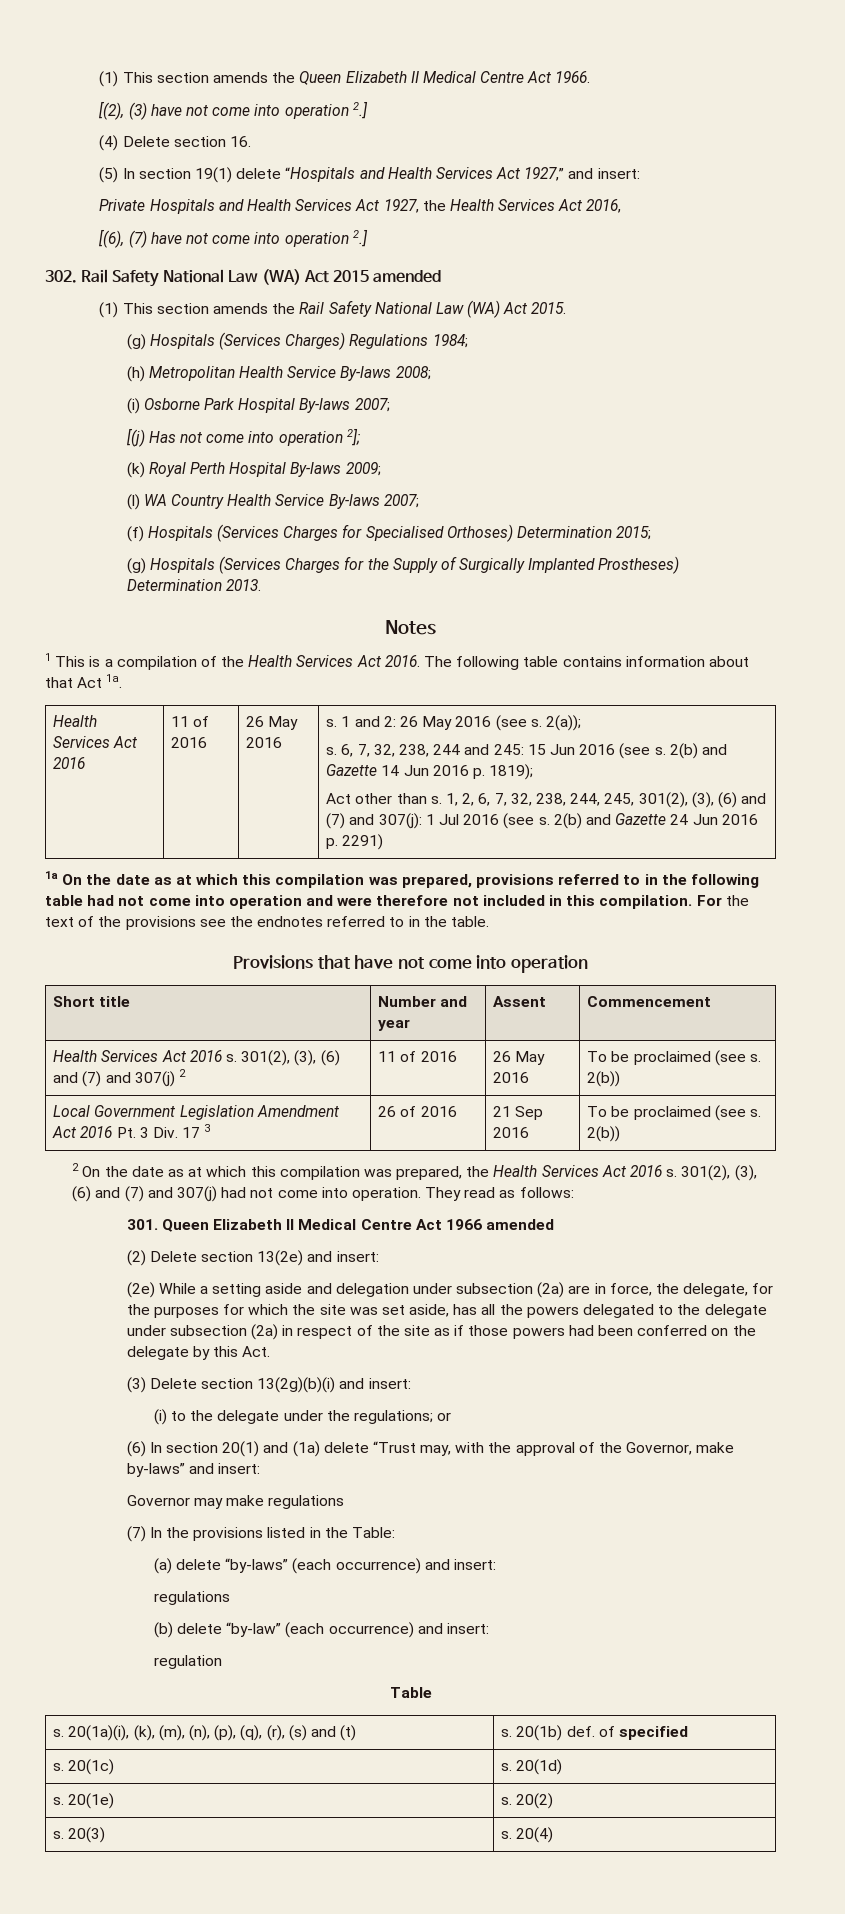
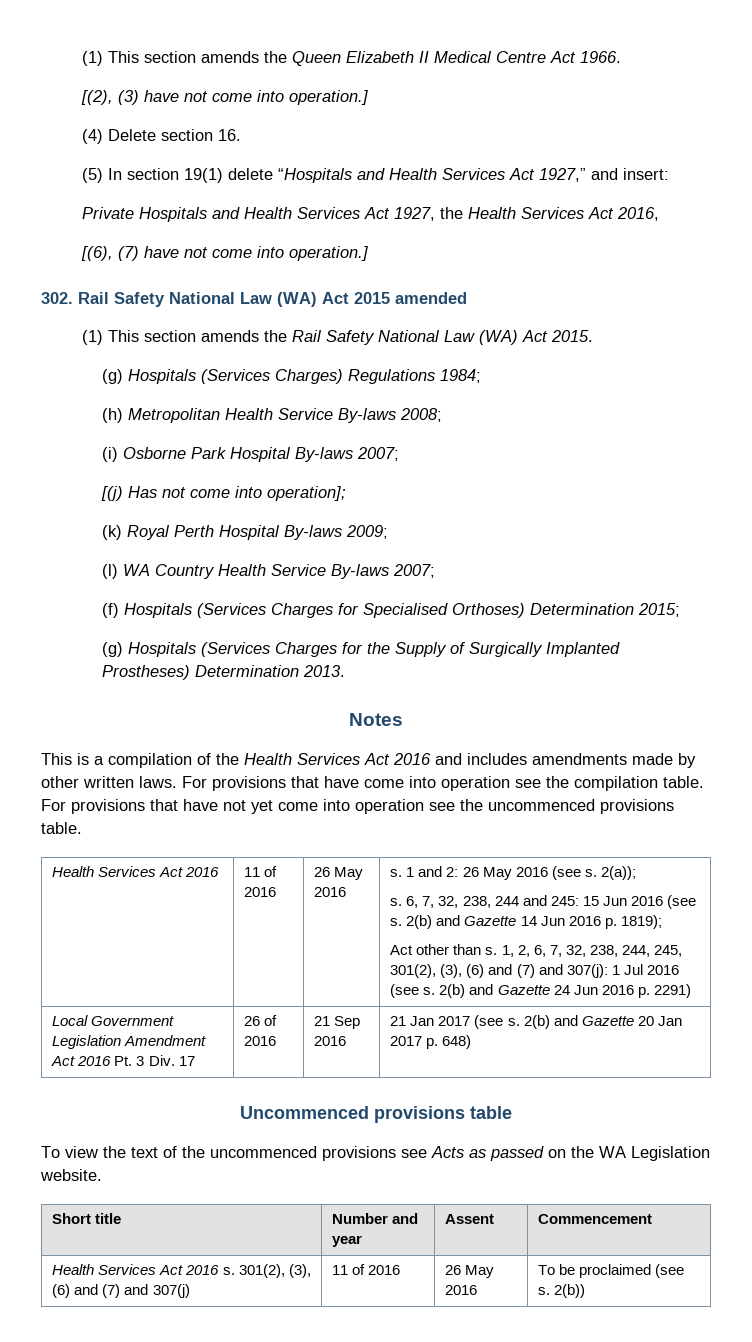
[284,101,368,119] operation 2.] -> [288,90,368,105] operation.]
[284,229,368,247] operation 2.] -> [288,246,368,261] operation.]
[278,428,360,446] operation 2]; -> [267,486,347,501] operation];
[45,653,51,661] 1 -> (403, 719) none
[384,655,749,670] [45,674,123,688] 2016. The following table contains information about that Act 1a. -> [393,753,696,768] [41,776,704,791] [41,799,674,814] [41,822,82,834] 2016 and includes amendments made by other written laws. For provisions that have come into operation see the compilation table. For provisions that have not yet come into operation see the uncommenced provisions table.
[45,871,759,888] [45,895,722,909] // 1a On the date as at which this compilation was prepared, provisions referred to in the following table had not come into operation and were therefore not included in this compilation. For -> [52,1015,175,1026] [52,1035,207,1049] [51,1055,195,1066] [244,1015,278,1026] [244,1036,277,1046] [314,1016,361,1029] [314,1036,347,1046] [390,1015,682,1029] [390,1035,472,1049] [240,1106,512,1123] [41,1146,98,1158] // Local Government Legislation Amendment Act 2016 Pt. 3 Div. 17 | 26 of 2016 | 21 Sep 2016 | 21 Jan 2017 (see s. 2(b) and Gazette 20 Jan 2017 p. 648) // Uncommenced provisions table // To view
(122, 921) none -> [210,1146,317,1158] uncommenced
[229,916,490,927] [233,955,588,973] the endnotes referred to in the table. // Provisions that have not come into operation -> [431,1146,710,1161] [40,1169,102,1181] Acts as passed on the WA Legislation website.
[179,1069,187,1077] 2 -> (190, 1291) none
[53,1105,339,1120] [52,1124,211,1138] [378,1106,457,1117] [493,1106,544,1120] [493,1127,530,1138] [587,1105,762,1121] [587,1126,621,1142] [72,1163,757,1181] [72,1186,574,1202] [126,1219,555,1232] [126,1250,379,1266] [126,1282,774,1298] [126,1304,767,1318] [126,1324,756,1340] [126,1346,271,1360] [126,1377,411,1393] [153,1409,452,1425] [126,1441,735,1457] [126,1463,260,1477] [126,1495,345,1509] [126,1526,395,1542] [153,1558,496,1574] [153,1591,230,1605] [153,1622,489,1638] [153,1655,222,1669] [389,1687,432,1698] [53,1725,357,1741] [501,1725,689,1741] [53,1759,115,1775] [501,1759,563,1775] [53,1793,115,1809] [501,1793,554,1809] [53,1827,106,1843] [501,1827,554,1843] // Local Government Legislation Amendment Act 2016 Pt. 3 Div. 17 3 | 26 of 2016 | 21 Sep 2016 | To be proclaimed (see s. 2(b)) // 2 On the date as at which this compilation was prepared, the Health Services Act 2016 s. 301(2), (3), (6) and (7) and 307(j) had not come into operation. They read as follows: // 301. Queen Elizabeth II Medical Centre Act 1966 amended // (2) Delete section 13(2e) and insert: // (2e) While a setting aside and delegation under subsection (2a) are in force, the delegate, for the purposes for which the site was set aside, has all the powers delegated to the delegate under subsection (2a) in respect of the site as if those powers had been conferred on the delegate by this Act. // (3) Delete section 13(2g)(b)(i) and insert: // (i) to the delegate under the regulations; or // (6) In section 20(1) and (1a) delete “Trust may, with the approval of the Governor, make by-laws” and insert: // Governor may make regulations // (7) In the provisions listed in the Table: // (a) delete “by-laws” (each occurrence) and insert: // regulations // (b) delete “by-law” (each occurrence) and insert: // regulation // Table // s. 20(1a)(i), (k), (m), (n), (p), (q), (r), (s) and (t) | s. 20(1b) def. of specified // s. 20(1c) | s. 20(1d) // s. 20(1e) | s. 20(2) // s. 20(3) | s. 20(4) -> (586, 1291) none

